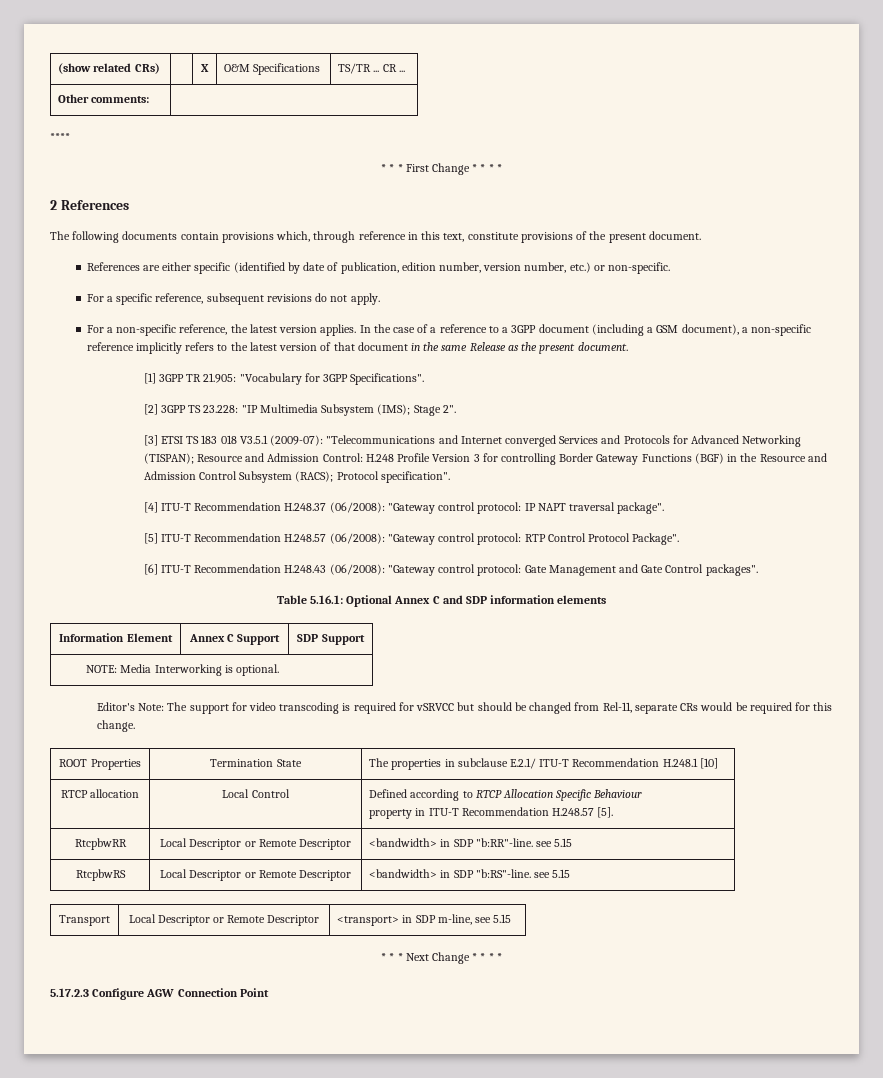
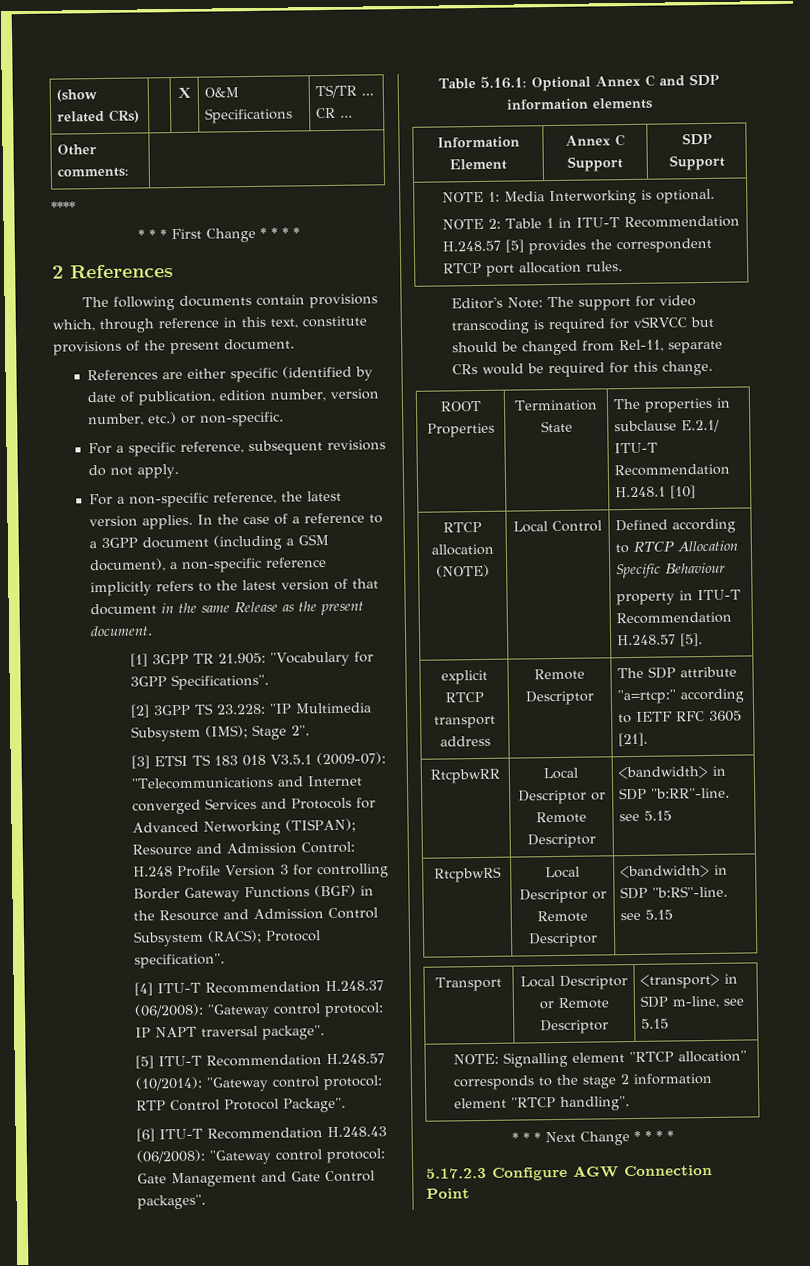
[329,533,385,544] (06/2008): -> [135,1076,204,1091] (10/2014):
[86,665,118,673] NOTE: -> [442,191,501,203] NOTE 1:
(280, 670) none -> [442,215,741,230] [442,237,713,255] [443,261,624,277] // NOTE 2: Table 1 in ITU-T Recommendation H.248.57 [5] provides the correspondent RTCP port allocation rules.
(140, 793) none -> [436,564,490,578] (NOTE)
(614, 812) none -> [440,669,488,685] [444,691,484,703] [434,715,496,729] [439,735,491,747] [534,668,585,681] [525,690,594,706] [617,666,738,679] [617,688,745,705] [618,710,743,724] [618,732,649,747] // explicit RTCP transport address | Remote Descriptor | The SDP attribute "a=rtcp:" according to IETF RFC 3605 [21].
(512, 918) none -> [453,1050,748,1068] [453,1072,714,1091] [454,1096,631,1111] // NOTE: Signalling element "RTCP allocation" corresponds to the stage 2 information element "RTCP handling".

